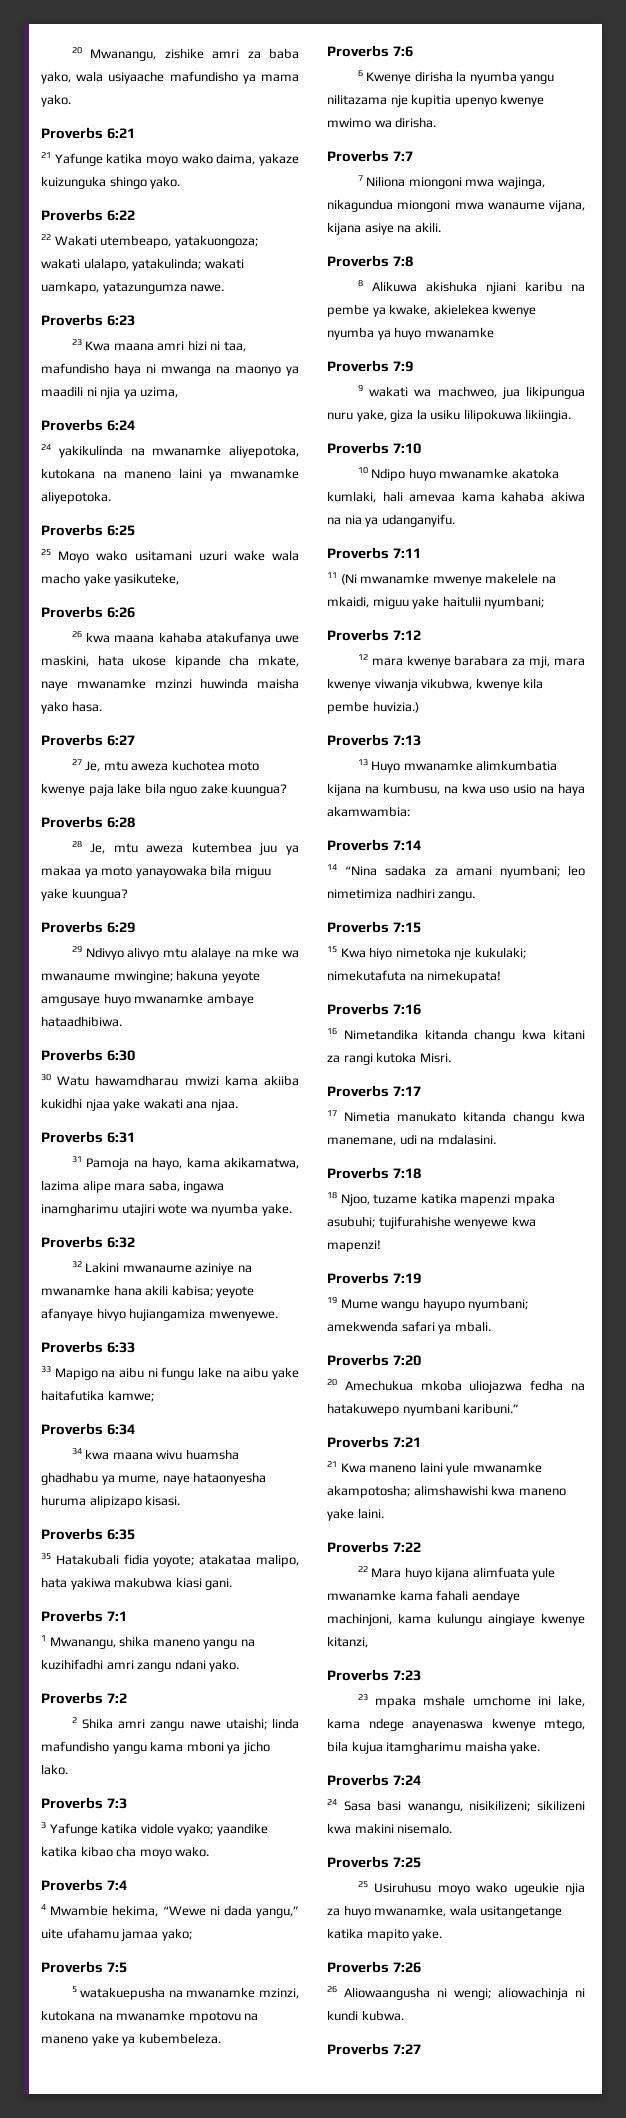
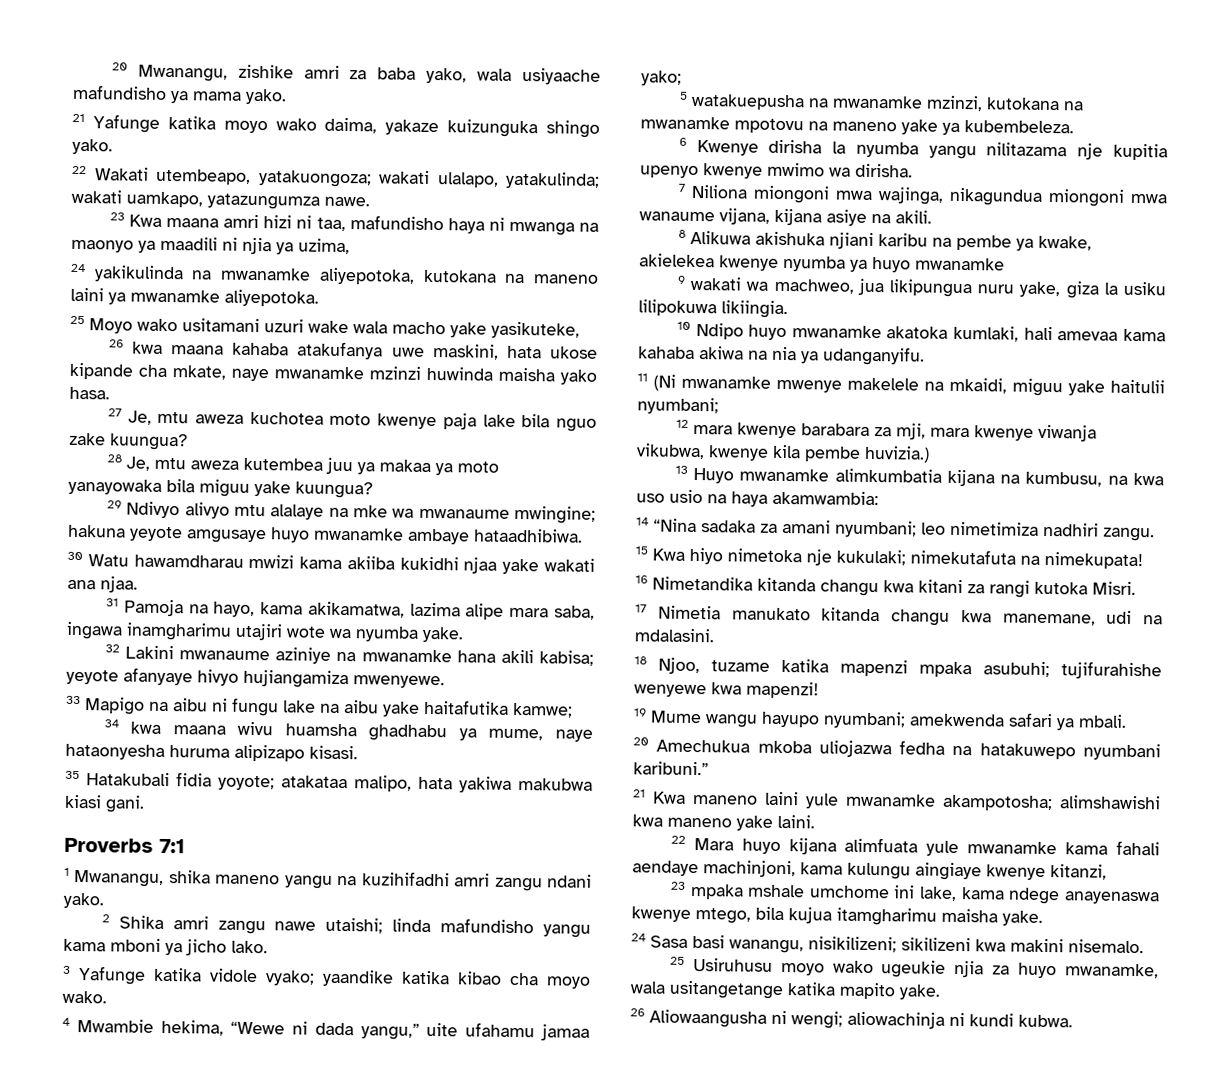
[41,127,135,139] // Proverbs 6:21 -> (287, 96) none
[41,209,135,221] // Proverbs 6:22 -> (113, 146) none
[41,314,135,326] // Proverbs 6:23 -> (370, 201) none
[41,419,135,431] // Proverbs 6:24 -> (350, 246) none
[41,524,135,536] // Proverbs 6:25 -> (319, 298) none
[41,606,135,618] // Proverbs 6:26 -> (580, 330) none
[41,734,135,746] // Proverbs 6:27 -> (110, 393) none
[41,816,135,828] // Proverbs 6:28 -> (188, 442) none
[41,921,135,933] // Proverbs 6:29 -> (373, 490) none
[41,1049,135,1061] // Proverbs 6:30 -> (583, 535) none
[41,1131,135,1143] // Proverbs 6:31 -> (138, 584) none
[41,1236,135,1248] // Proverbs 6:32 -> (464, 634) none
[41,1341,135,1353] // Proverbs 6:33 -> (445, 682) none
[41,1423,135,1435] // Proverbs 6:34 -> (573, 710) none
[41,1528,135,1540] // Proverbs 6:35 -> (358, 752) none
[41,1692,127,1704] // Proverbs 7:2 -> (104, 900) none
[41,1797,127,1809] // Proverbs 7:3 -> (268, 947) none
[41,1879,127,1891] // Proverbs 7:4 -> (107, 997) none
[41,1961,127,1973] // Proverbs 7:5 -> (682, 78) none
[327,45,413,57] // Proverbs 7:6 -> (1074, 127) none
[327,150,413,162] // Proverbs 7:7 -> (913, 170) none
[327,255,413,267] // Proverbs 7:8 -> (932, 217) none
[327,360,413,372] // Proverbs 7:9 -> (1005, 264) none
[327,442,421,454] // Proverbs 7:10 -> (788, 309) none
[327,547,421,559] // Proverbs 7:11 -> (925, 356) none
[327,629,421,641] // Proverbs 7:12 -> (719, 406) none
[327,734,421,746] // Proverbs 7:13 -> (930, 454) none
[327,839,421,851] // Proverbs 7:14 -> (879, 498) none
[327,921,421,933] // Proverbs 7:15 -> (1155, 534) none
[327,1003,421,1015] // Proverbs 7:16 -> (1143, 560) none
[327,1085,421,1097] // Proverbs 7:17 -> (1136, 588) none
[327,1167,421,1179] // Proverbs 7:18 -> (715, 635) none
[327,1272,421,1284] // Proverbs 7:19 -> (819, 690) none
[327,1354,421,1366] // Proverbs 7:20 -> (1127, 721) none
[327,1436,421,1448] // Proverbs 7:21 -> (709, 768) none
[327,1541,421,1553] // Proverbs 7:22 -> (815, 821) none
[327,1669,421,1681] // Proverbs 7:23 -> (1107, 872) none
[327,1774,421,1786] // Proverbs 7:24 -> (1043, 918) none
[327,1856,421,1868] // Proverbs 7:25 -> (1144, 946) none
[327,1961,421,1973] // Proverbs 7:26 -> (940, 992) none
[327,2043,421,2055] // Proverbs 7:27 -> (1073, 1021) none

